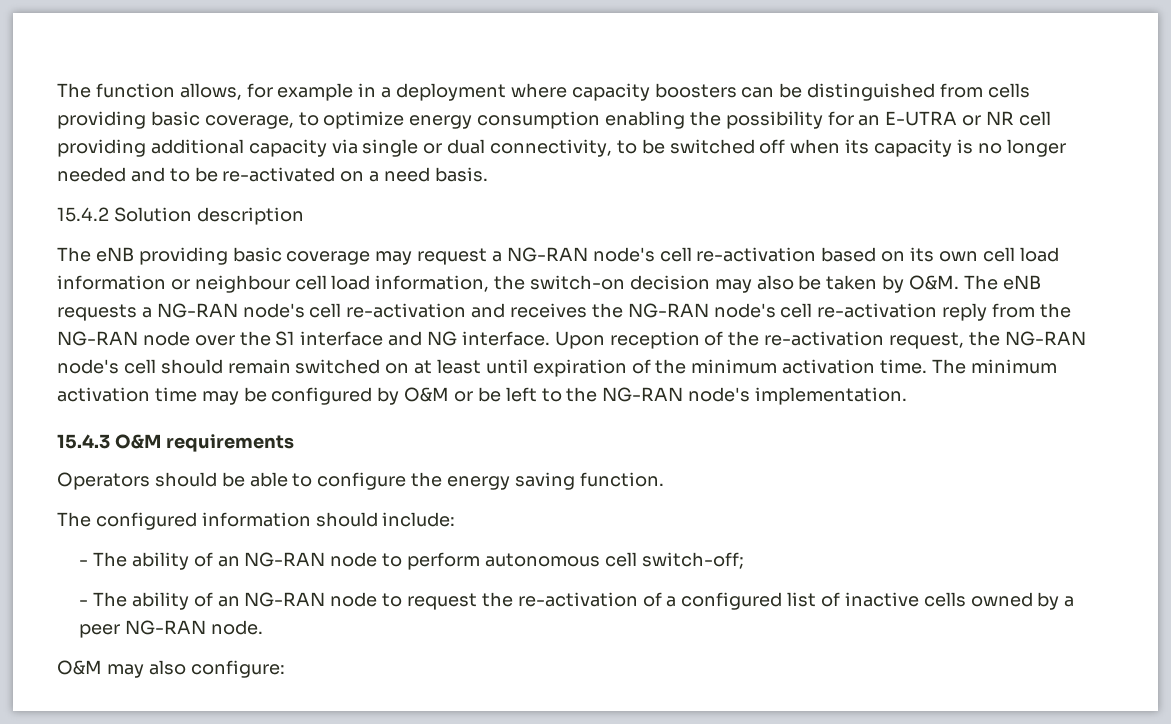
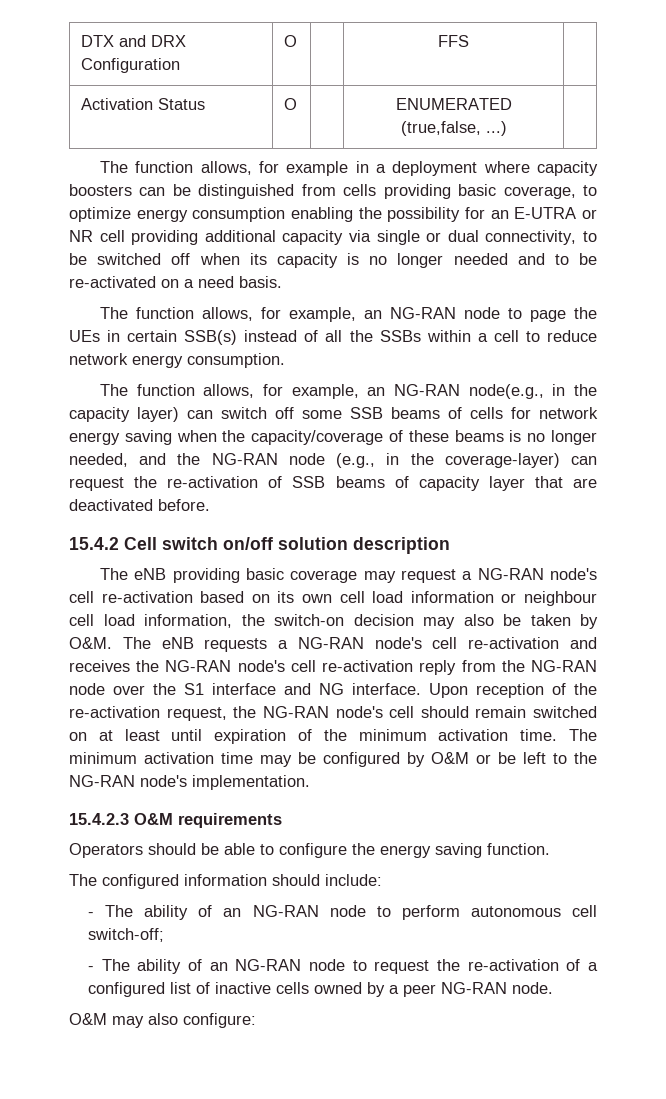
(57, 90) none -> [81,35,187,47] [81,58,181,73] [284,35,298,47] [438,35,469,47] [81,98,206,110] [284,98,298,110] [395,98,512,110] [400,121,507,136] DTX and DRX Configuration | O | | FFS | // Activation Status | O | | ENUMERATED (true,false, ...) | //
[57,207,192,222] 15.4.2 Solution -> [99,307,597,322] [69,330,598,345] [69,353,285,368] [99,384,597,399] [69,407,598,422] [69,430,598,445] [69,453,597,468] [69,476,598,491] [69,499,210,511] [69,537,348,550] The function allows, for example, an NG-RAN node to page the UEs in certain SSB(s) instead of all the SSBs within a cell to reduce network energy consumption. // The function allows, for example, an NG-RAN node(e.g., in the capacity layer) can switch off some SSB beams of cells for network energy saving when the capacity/coverage of these beams is no longer needed, and the NG-RAN node (e.g., in the coverage-layer) can request the re-activation of SSB beams of capacity layer that are deactivated before. // 15.4.2 Cell switch on/off solution
[57,434,110,449] 15.4.3 -> [69,813,129,825] 15.4.2.3

